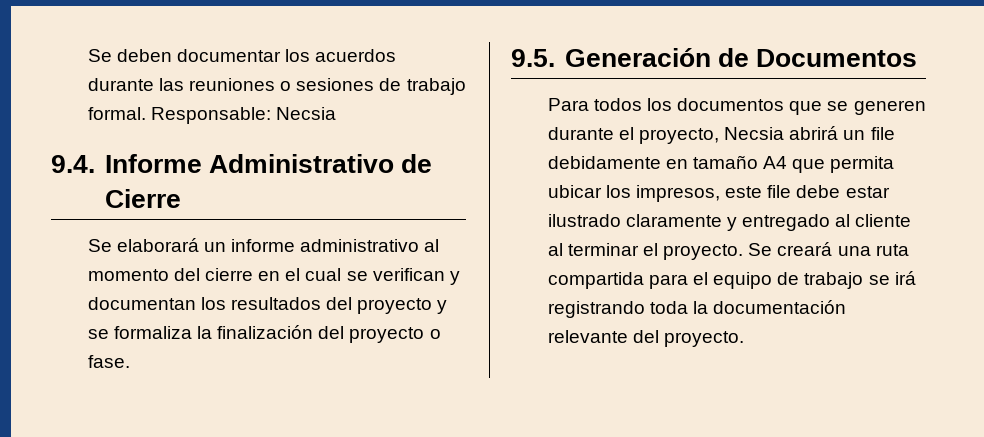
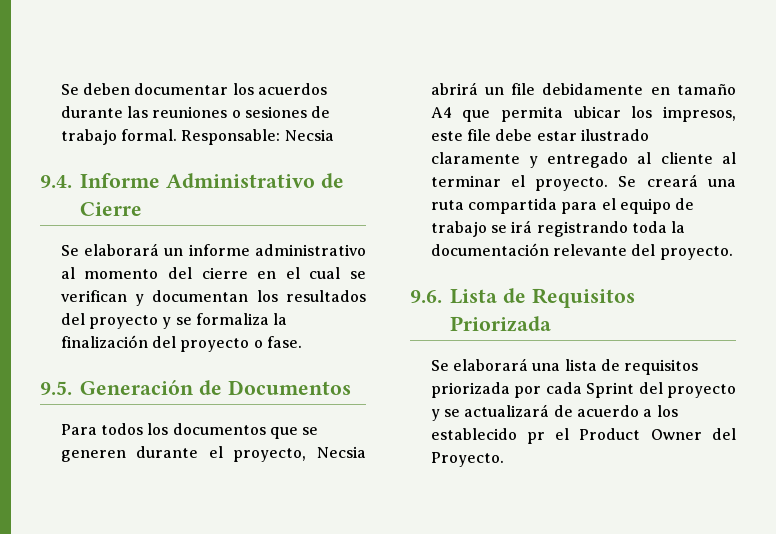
(745, 339) none -> [410,288,635,308] [450,316,551,332] [430,358,699,375] [430,382,736,398] [430,404,678,421] [430,428,736,444] [430,452,504,467] // 9.6. Lista de Requisitos Priorizada // Se elaborará una lista de requisitos priorizada por cada Sprint del proyecto y se actualizará de acuerdo a los establecido pr el Product Owner del Proyecto.

